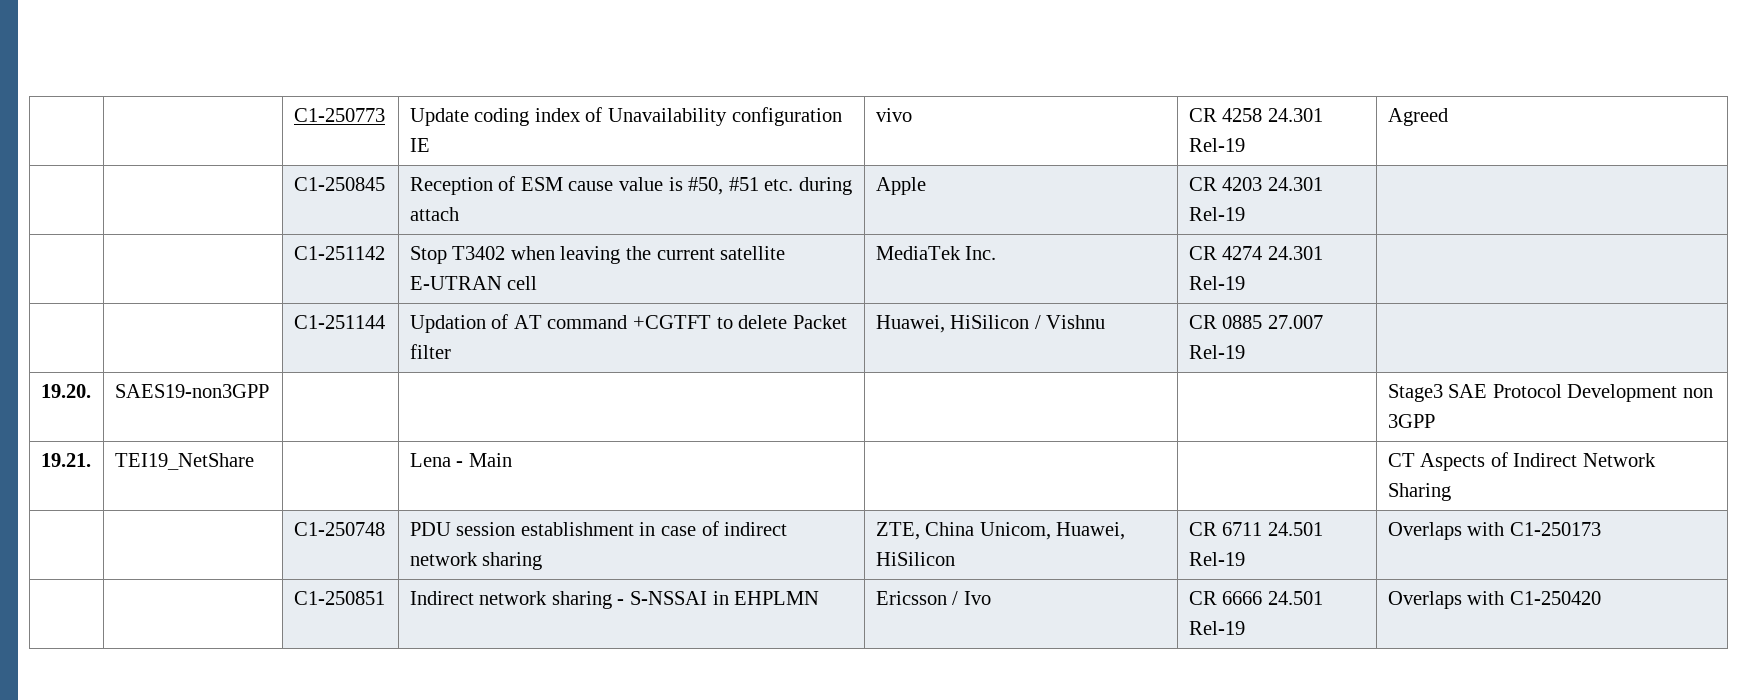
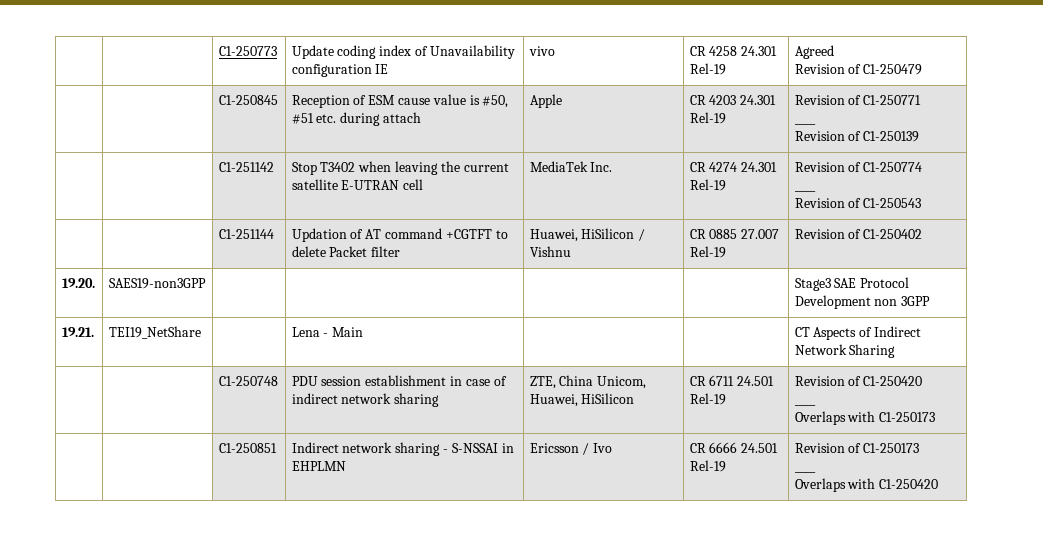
(1448, 117) none -> [794,64,923,75] // Revision of C1-250479
(1245, 214) none -> [794,95,922,105] [794,123,816,125] [794,131,920,142] Revision of C1-250771 // ____ // Revision of C1-250139
(1245, 283) none -> [794,162,923,172] [794,190,816,192] [794,198,922,208] Revision of C1-250774 // ____ // Revision of C1-250543
(1245, 352) none -> [794,229,923,239] Revision of C1-250402
(1245, 559) none -> [794,376,923,386] [794,404,816,406] Revision of C1-250420 // ____ //
(1245, 628) none -> [794,443,920,453] [794,471,816,473] Revision of C1-250173 // ____ //

